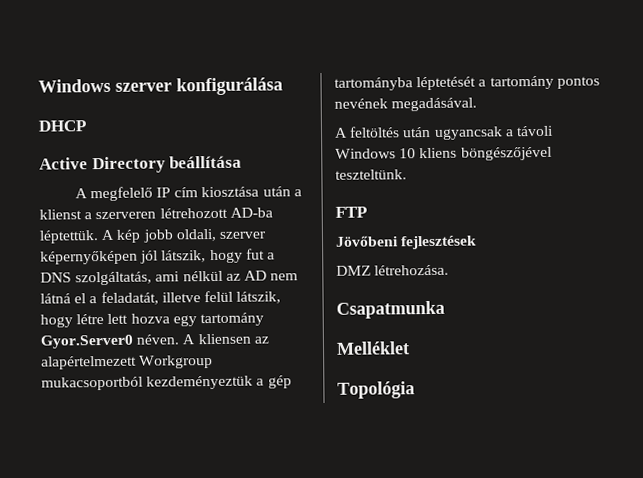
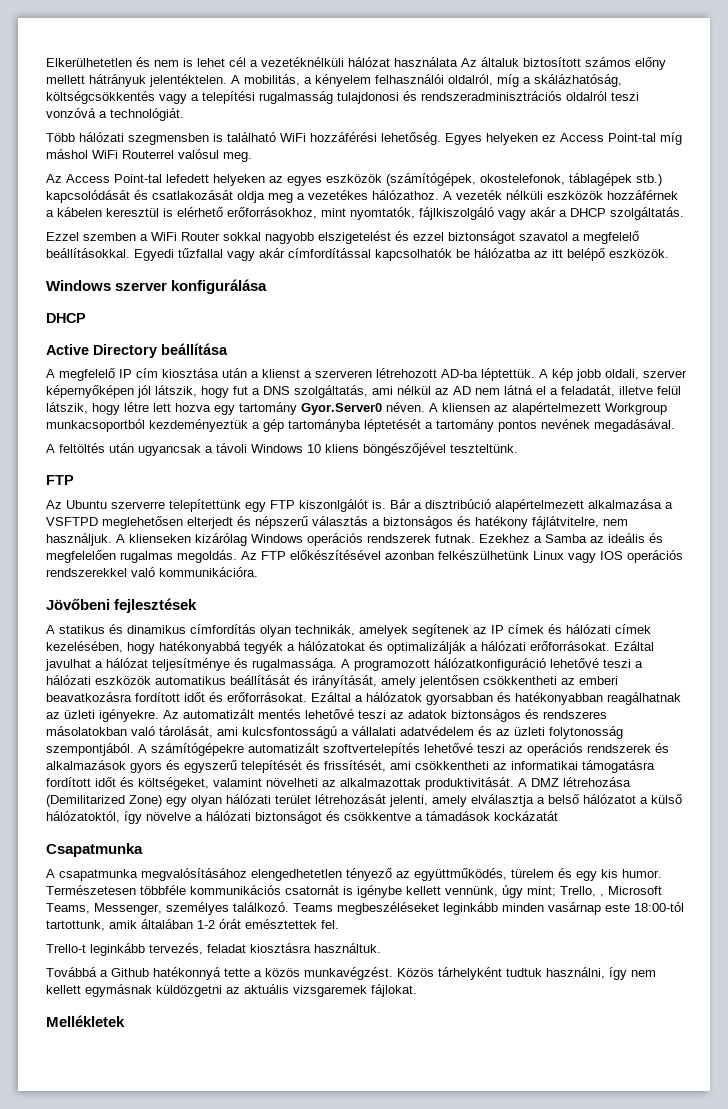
(38, 85) none -> [46,57,666,70] [46,74,622,87] [46,91,639,104] [46,108,184,121] [46,132,682,145] [46,149,252,162] [46,173,662,186] [46,190,678,203] [46,207,684,220] [46,231,639,244] [46,248,669,261] Elkerülhetetlen és nem is lehet cél a vezetéknélküli hálózat használata Az általuk biztosított számos előny mellett hátrányuk jelentéktelen. A mobilitás, a kényelem felhasználói oldalról, míg a skálázhatóság, költségcsökkentés vagy a telepítési rugalmasság tulajdonosi és rendszeradminisztrációs oldalról teszi vonzóvá a technológiát. // Több hálózati szegmensben is található WiFi hozzáférési lehetőség. Egyes helyeken ez Access Point-tal míg máshol WiFi Routerrel valósul meg. // Az Access Point-tal lefedett helyeken az egyes eszközök (számítógépek, okostelefonok, táblagépek stb.) kapcsolódását és csatlakozását oldja meg a vezetékes hálózathoz. A vezeték nélküli eszközök hozzáférnek a kábelen keresztül is elérhető erőforrásokhoz, mint nyomtatók, fájlkiszolgáló vagy akár a DHCP szolgáltatás. // Ezzel szemben a WiFi Router sokkal nagyobb elszigetelést és ezzel biztonságot szavatol a megfelelő beállításokkal. Egyedi tűzfallal vagy akár címfordítással kapcsolhatók be hálózatba az itt belépő eszközök. //
[41,376,143,391] mukacsoportból -> [46,419,145,432] munkacsoportból
[335,235,478,250] [336,264,450,276] [336,300,445,319] [336,341,410,355] [337,381,415,399] Jövőbeni fejlesztések // DMZ létrehozása. // Csapatmunka // Melléklet // Topológia -> [46,499,673,512] [46,516,628,529] [46,533,663,546] [46,550,683,563] [46,567,258,577] [46,598,198,613] [46,624,651,637] [46,641,654,654] [45,658,643,671] [46,675,618,688] [46,692,681,705] [46,709,607,722] [46,726,623,739] [46,743,669,756] [46,760,655,773] [46,777,631,790] [46,794,682,807] [46,811,558,824] [46,843,143,857] [46,868,662,881] [46,885,662,898] [46,902,684,915] [46,919,339,931] [46,943,381,956] [46,967,656,980] [46,984,417,997] [46,1015,125,1027] Az Ubuntu szerverre telepítettünk egy FTP kiszonlgálót is. Bár a disztribúció alapértelmezett alkalmazása a VSFTPD meglehetősen elterjedt és népszerű választás a biztonságos és hatékony fájlátvitelre, nem használjuk. A klienseken kizárólag Windows operációs rendszerek futnak. Ezekhez a Samba az ideális és megfelelően rugalmas megoldás. Az FTP előkészítésével azonban felkészülhetünk Linux vagy IOS operációs rendszerekkel való kommunikációra. // Jövőbeni fejlesztések // A statikus és dinamikus címfordítás olyan technikák, amelyek segítenek az IP címek és hálózati címek kezelésében, hogy hatékonyabbá tegyék a hálózatokat és optimalizálják a hálózati erőforrásokat. Ezáltal javulhat a hálózat teljesítménye és rugalmassága. A programozott hálózatkonfiguráció lehetővé teszi a hálózati eszközök automatikus beállítását és irányítását, amely jelentősen csökkentheti az emberi beavatkozásra fordított időt és erőforrásokat. Ezáltal a hálózatok gyorsabban és hatékonyabban reagálhatnak az üzleti igényekre. Az automatizált mentés lehetővé teszi az adatok biztonságos és rendszeres másolatokban való tárolását, ami kulcsfontosságú a vállalati adatvédelem és az üzleti folytonosság szempontjából. A számítógépekre automatizált szoftvertelepítés lehetővé teszi az operációs rendszerek és alkalmazások gyors és egyszerű telepítését és frissítését, ami csökkentheti az informatikai támogatásra fordított időt és költségeket, valamint növelheti az alkalmazottak produktivitását. A DMZ létrehozása (Demilitarized Zone) egy olyan hálózati terület létrehozását jelenti, amely elválasztja a belső hálózatot a külső hálózatoktól, így növelve a hálózati biztonságot és csökkentve a támadások kockázatát // Csapatmunka // A csapatmunka megvalósításához elengedhetetlen tényező az együttműködés, türelem és egy kis humor. Természetesen többféle kommunikációs csatornát is igénybe kellett vennünk, úgy mint; Trello, , Microsoft Teams, Messenger, személyes találkozó. Teams megbeszéléseket leginkább minden vasárnap este 18:00-tól tartottunk, amik általában 1-2 órát emésztettek fel. // Trello-t leginkább tervezés, feladat kiosztásra használtuk. // Továbbá a Github hatékonnyá tette a közös munkavégzést. Közös tárhelyként tudtuk használni, így nem kellett egymásnak küldözgetni az aktuális vizsgaremek fájlokat. // Mellékletek

